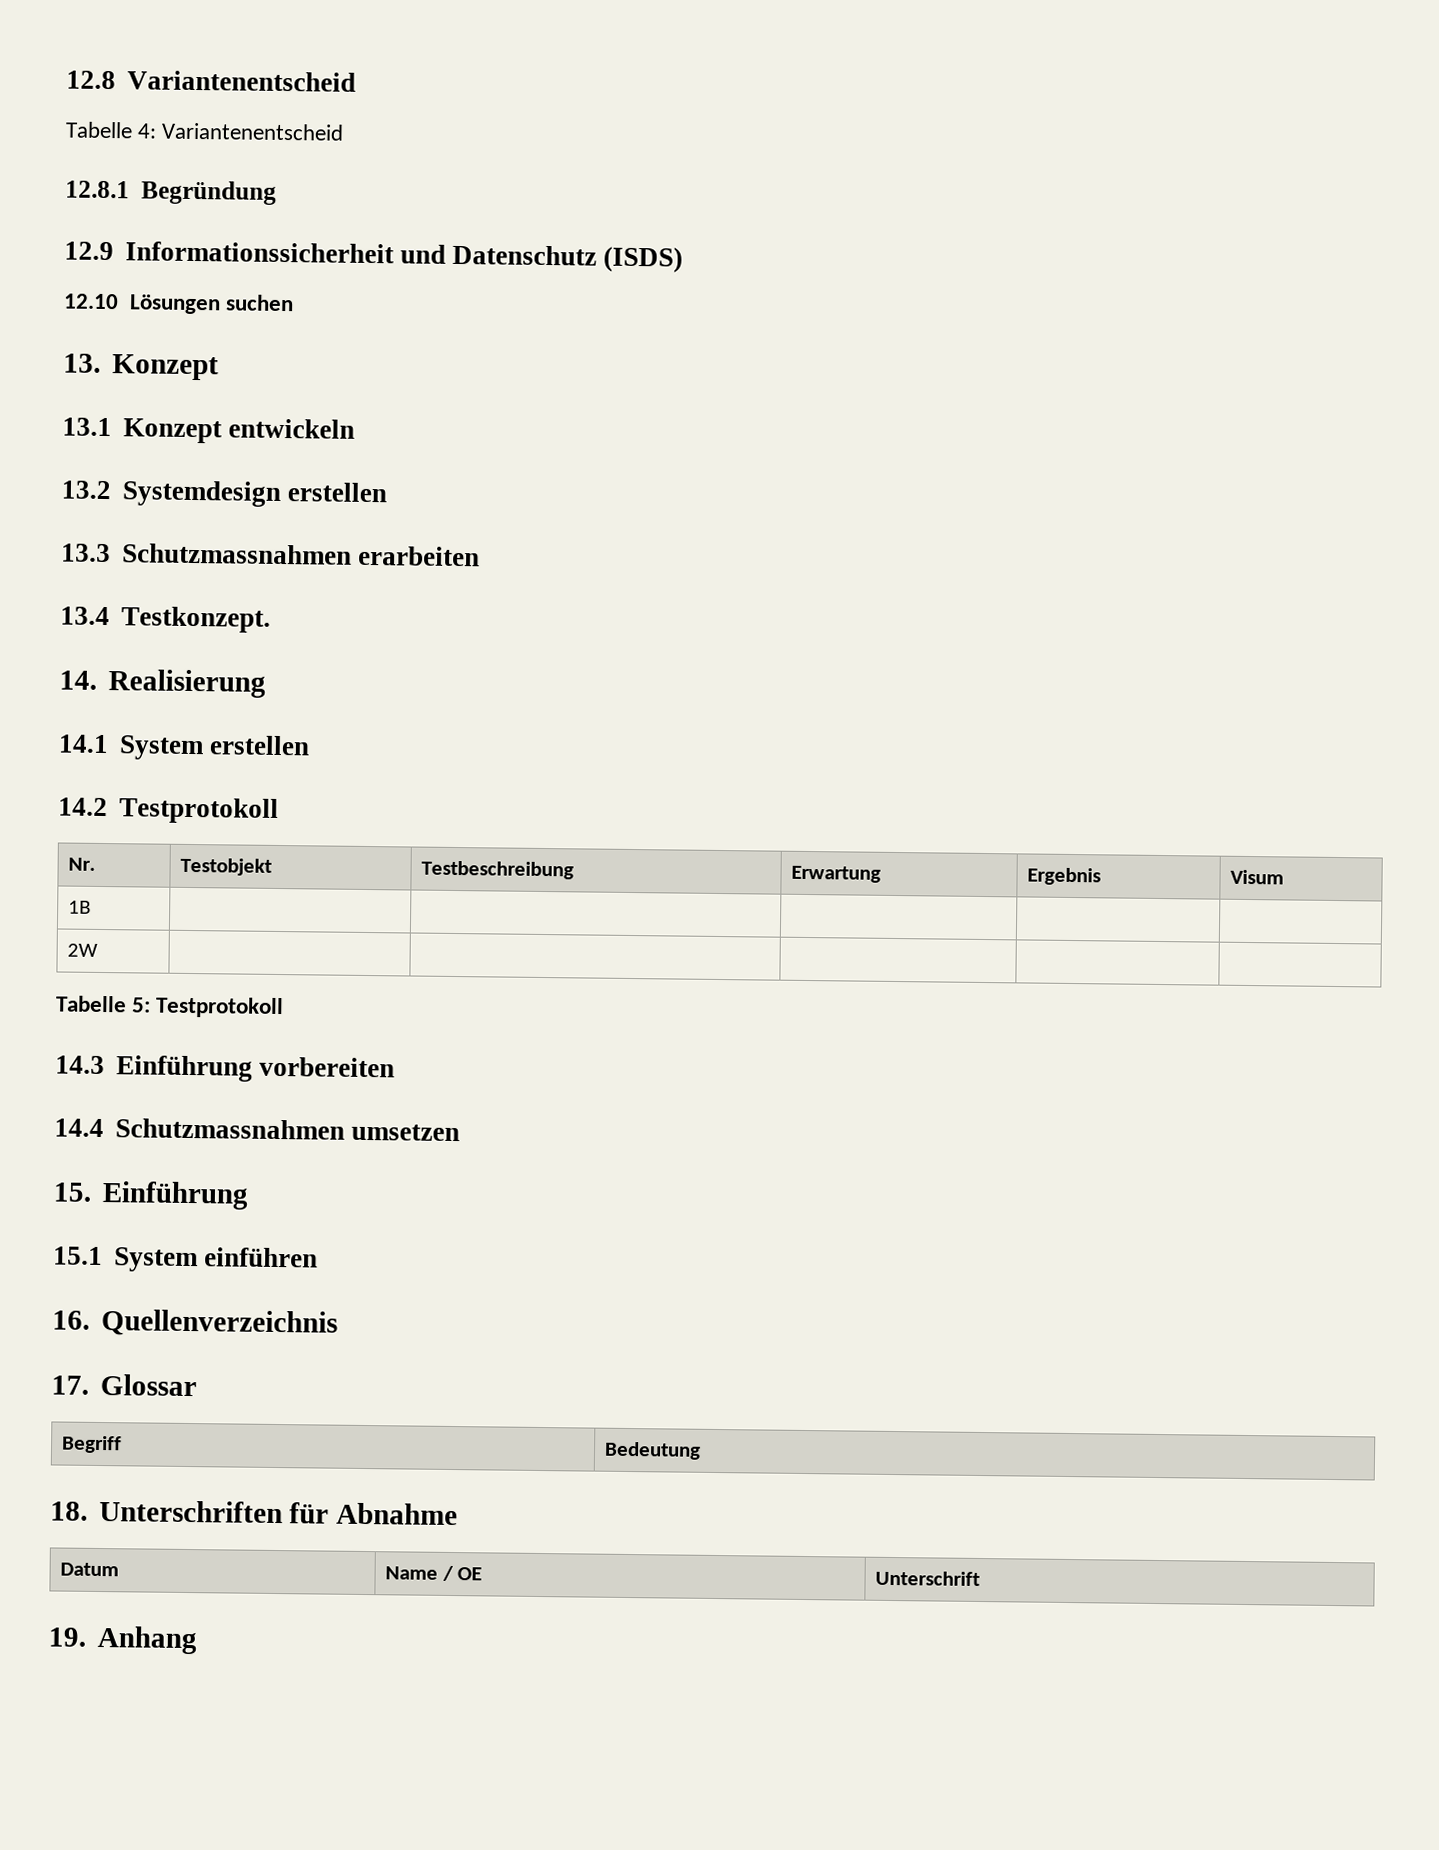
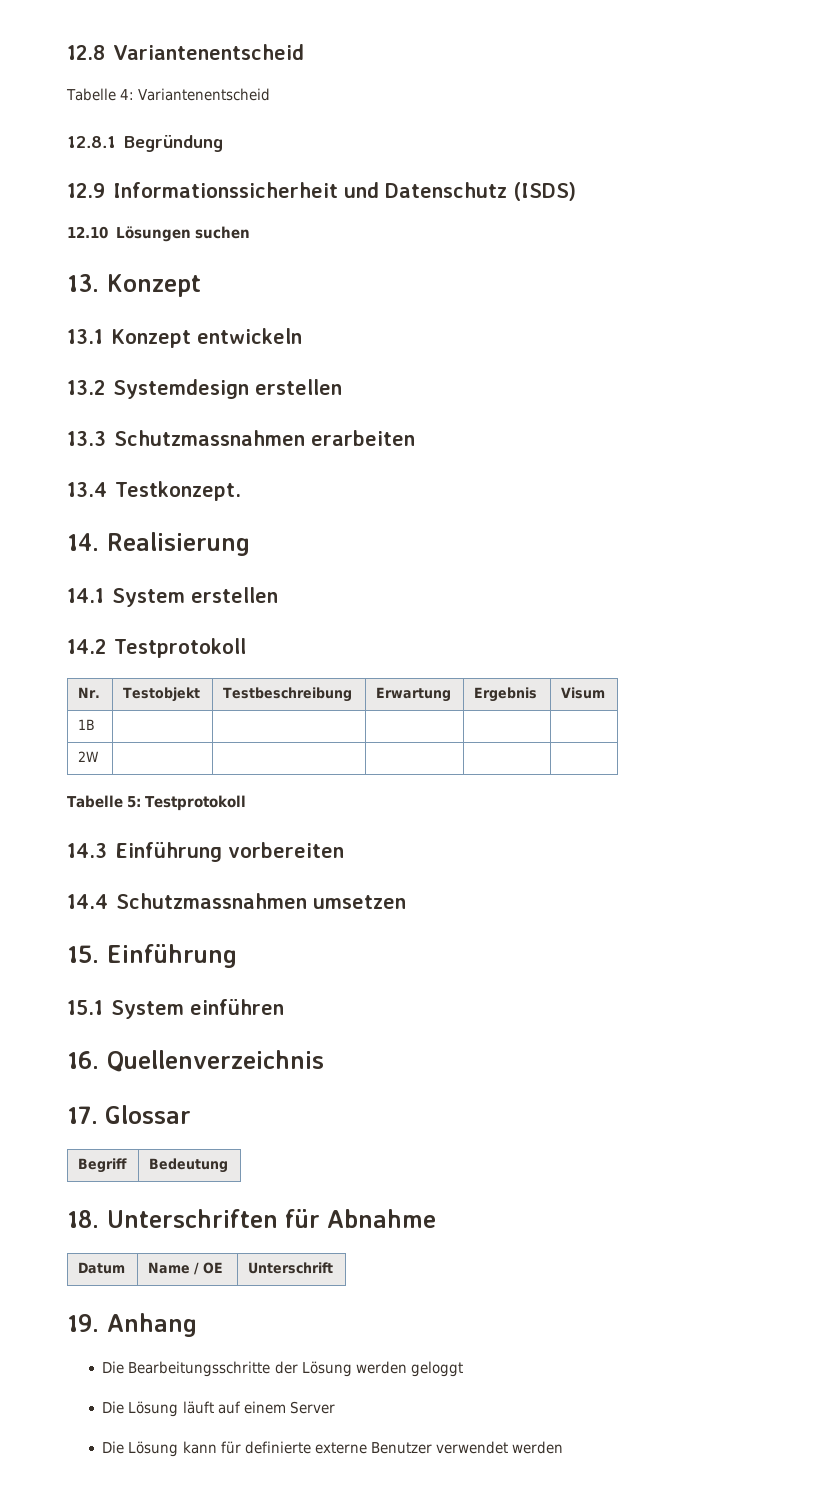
(198, 1640) none -> [102,1361,463,1377] [102,1401,335,1417] [102,1441,563,1457] // Die Bearbeitungsschritte der Lösung werden geloggt // Die Lösung läuft auf einem Server // Die Lösung kann für definierte externe Benutzer verwendet werden

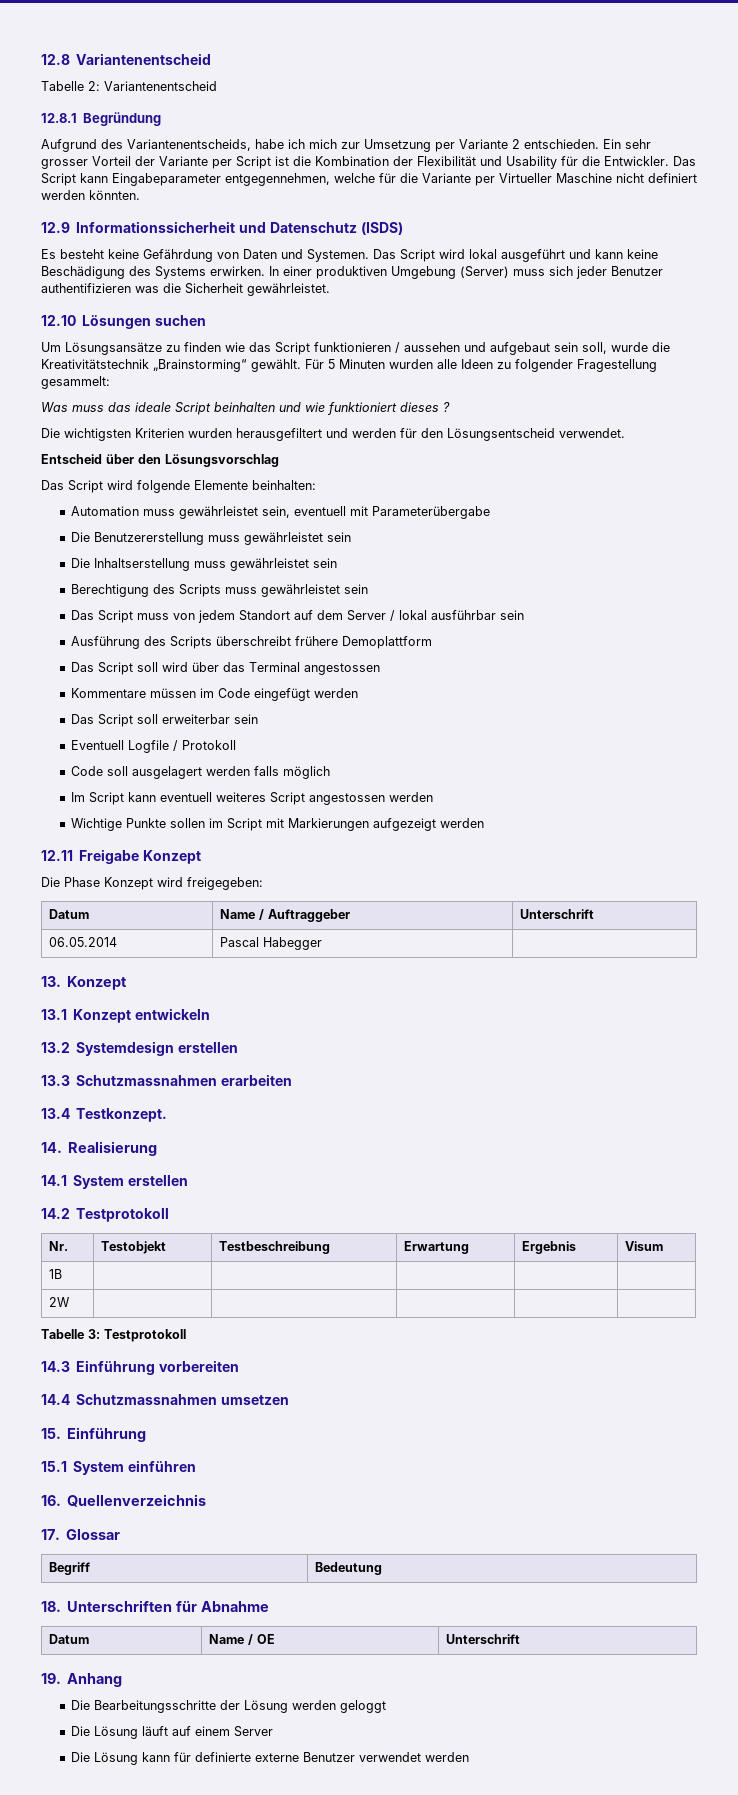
[120,89,135,100] 4: -> [88,81,100,91] 2:
(223, 143) none -> [41,139,651,152] [41,156,696,169] [41,173,697,186] [41,190,140,200] // Aufgrund des Variantenentscheids, habe ich mich zur Umsetzung per Variante 2 entschieden. Ein sehr grosser Vorteil der Variante per Script ist die Kombination der Flexibilität und Usability für die Entwickler. Das Script kann Eingabeparameter entgegennehmen, welche für die Variante per Virtueller Maschine nicht definiert werden könnten.
[67,226,250,242] 12.10 Lösungen suchen -> [41,249,658,262] [41,266,663,279] [41,283,330,296] [41,315,207,329] [41,342,670,355] [41,359,657,372] [41,376,110,389] [41,402,450,415] [41,428,625,441] [41,454,279,467] [41,480,316,493] [70,506,490,519] [70,532,351,545] [70,558,337,571] [70,584,368,597] [70,610,524,623] [70,636,432,649] [70,662,380,675] [70,688,358,701] [70,714,258,727] [70,740,236,753] [70,766,330,779] [70,792,433,805] [70,818,484,831] [41,849,202,864] [41,877,263,890] [48,909,89,919] [219,909,350,922] [519,909,594,919] [48,937,117,947] [219,937,322,950] Es besteht keine Gefährdung von Daten und Systemen. Das Script wird lokal ausgeführt und kann keine Beschädigung des Systems erwirken. In einer produktiven Umgebung (Server) muss sich jeder Benutzer authentifizieren was die Sicherheit gewährleistet. // 12.10 Lösungen suchen // Um Lösungsansätze zu finden wie das Script funktionieren / aussehen und aufgebaut sein soll, wurde die Kreativitätstechnik „Brainstorming“ gewählt. Für 5 Minuten wurden alle Ideen zu folgender Fragestellung gesammelt: // Was muss das ideale Script beinhalten und wie funktioniert dieses ? // Die wichtigsten Kriterien wurden herausgefiltert und werden für den Lösungsentscheid verwendet. // Entscheid über den Lösungsvorschlag // Das Script wird folgende Elemente beinhalten: // Automation muss gewährleistet sein, eventuell mit Parameterübergabe // Die Benutzererstellung muss gewährleistet sein // Die Inhaltserstellung muss gewährleistet sein // Berechtigung des Scripts muss gewährleistet sein // Das Script muss von jedem Standort auf dem Server / lokal ausführbar sein // Ausführung des Scripts überschreibt frühere Demoplattform // Das Script soll wird über das Terminal angestossen // Kommentare müssen im Code eingefügt werden // Das Script soll erweiterbar sein // Eventuell Logfile / Protokoll // Code soll ausgelagert werden falls möglich // Im Script kann eventuell weiteres Script angestossen werden // Wichtige Punkte sollen im Script mit Markierungen aufgezeigt werden // 12.11 Freigabe Konzept // Die Phase Konzept wird freigegeben: // Datum | Name / Auftraggeber | Unterschrift // 06.05.2014 | Pascal Habegger |
[127,796,142,808] 5: -> [88,1329,100,1339] 3:

